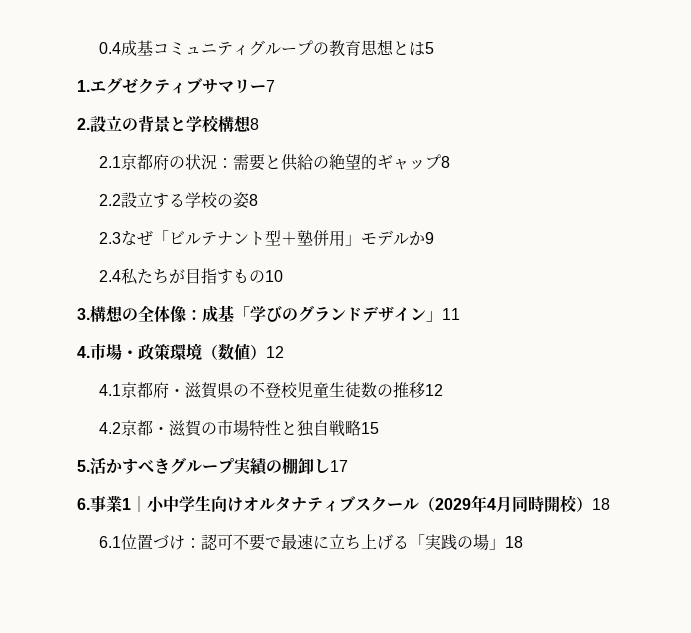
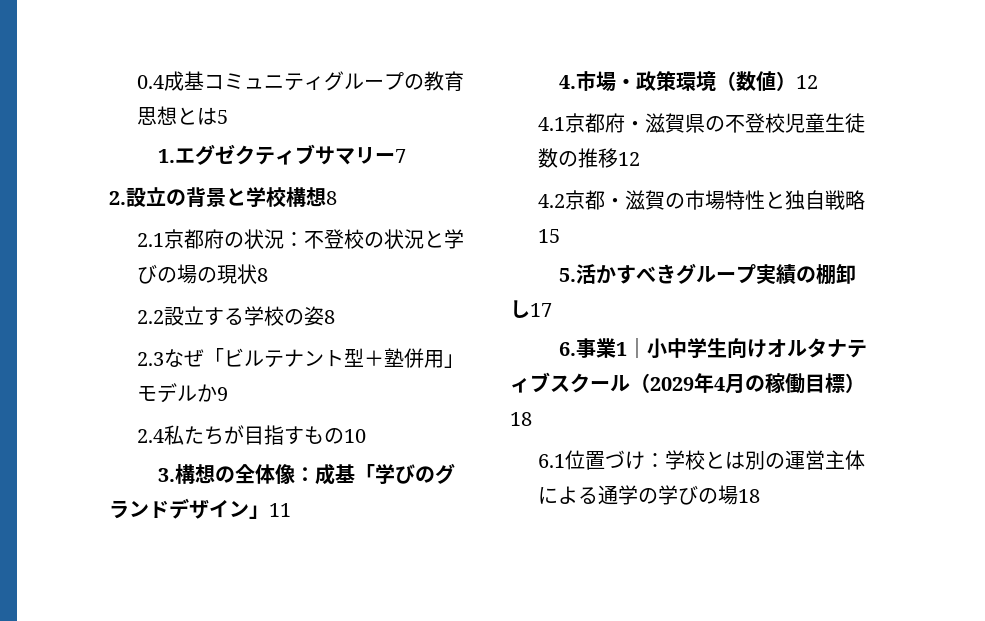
[232,153,441,171] 需要と供給の絶望的ギャップ -> [304,229,465,249] [137,264,258,284] 不登校の状況と学びの場の現状
[512,495,577,513] 同時開校 -> [745,373,845,394] の稼働目標
[200,534,505,551] 認可不要で最速に立ち上げる「実践の場」 -> [665,450,866,470] [538,485,739,505] 学校とは別の運営主体による通学の学びの場

